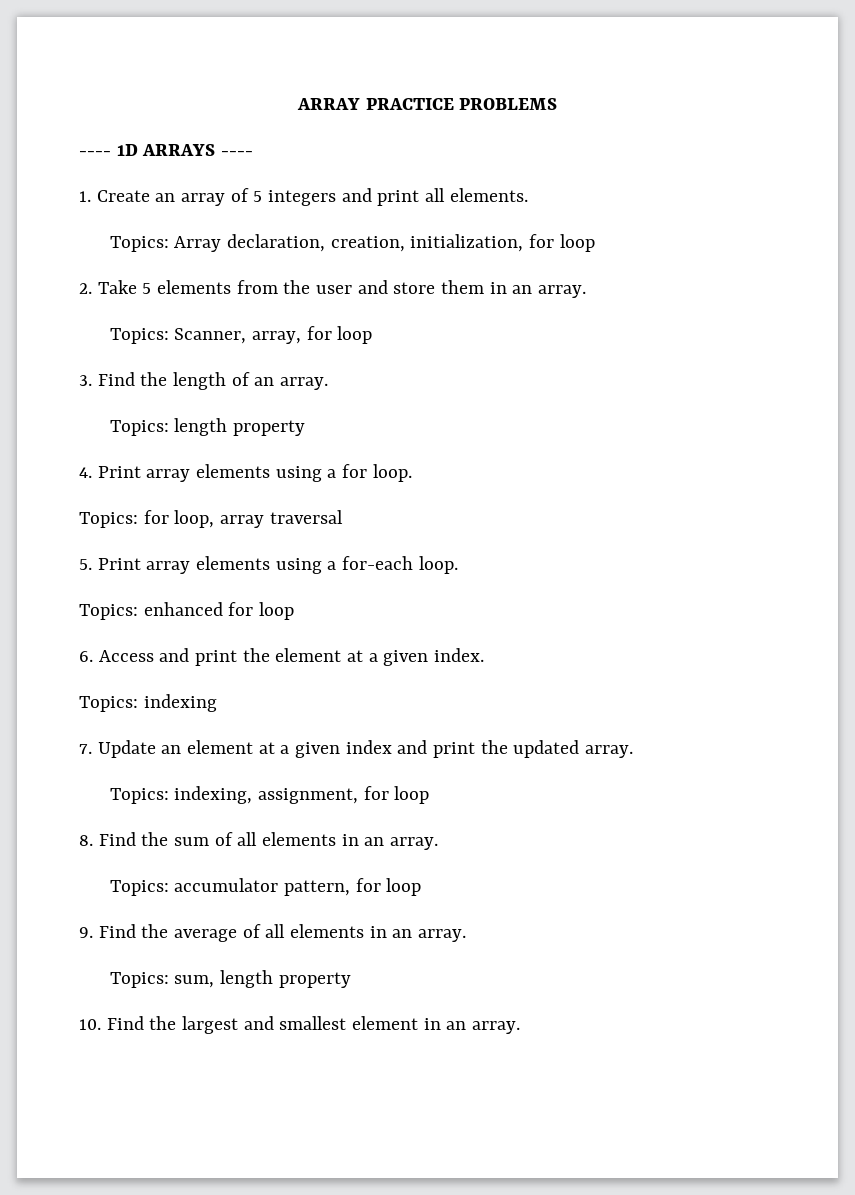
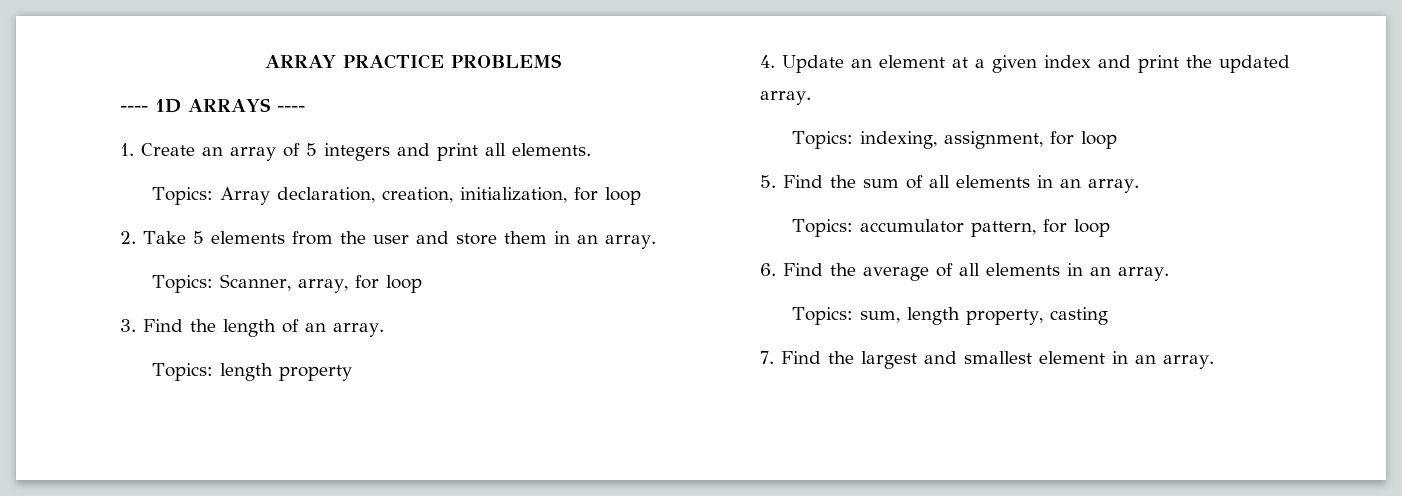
[97,464,412,482] [79,510,343,528] [79,556,458,574] [79,602,295,620] [79,648,485,666] [79,694,217,712] [79,744,92,754] Print array elements using a for loop. // Topics: for loop, array traversal // 5. Print array elements using a for-each loop. // Topics: enhanced for loop // 6. Access and print the element at a given index. // Topics: indexing // 7. -> (775, 61) none
[79,835,93,846] 8. -> [760,175,776,188] 5.
[79,927,93,938] 9. -> [760,263,776,276] 6.
[278,972,351,988] [79,1019,101,1030] property // 10. -> [965,307,1108,325] [760,351,774,364] property, casting // 7.

